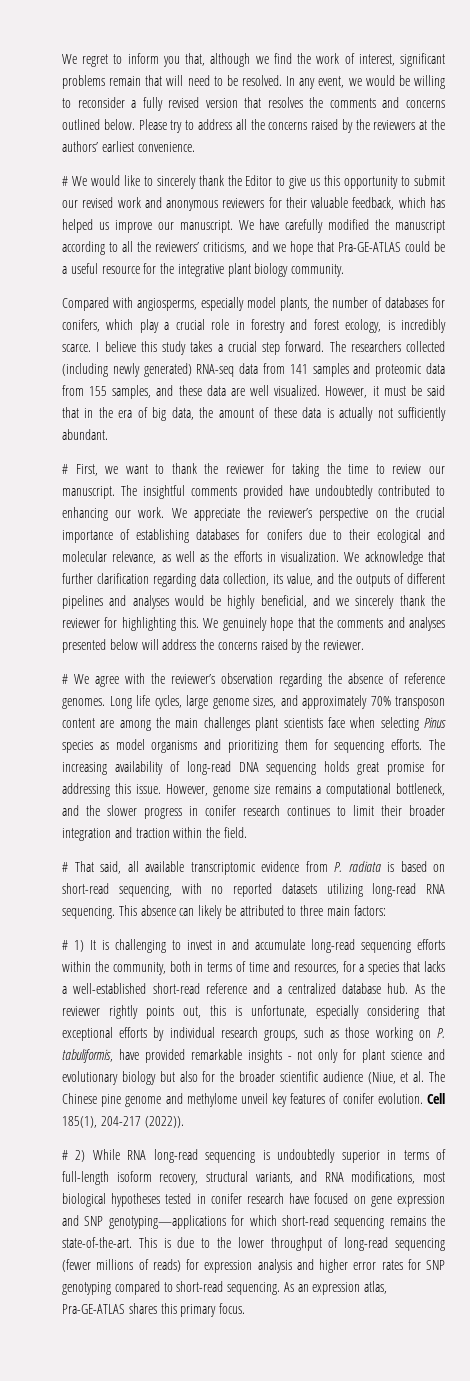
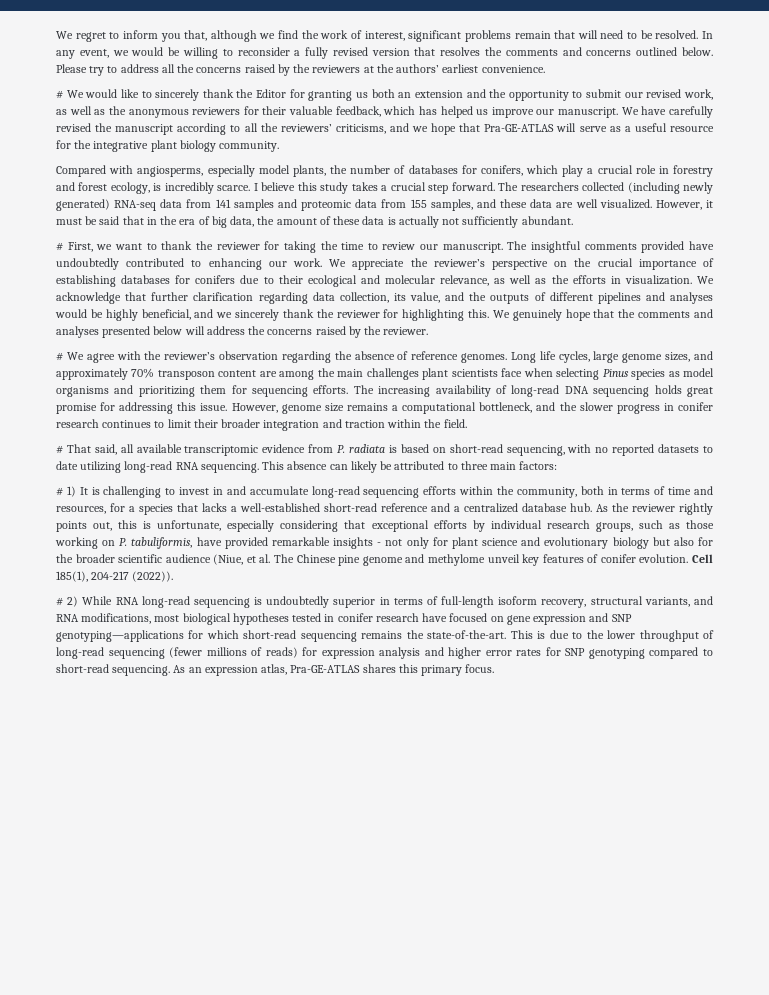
[276,175,341,189] to give us this -> [289,89,507,101] for granting us both an extension and the
[117,197,162,208] work and -> [683,89,713,100] [56,106,126,115] work, as well as the
[328,219,370,230] modified -> [56,123,91,132] revised
[404,241,446,252] could be -> [556,123,621,132] will serve as
(317, 888) none -> [702,446,713,453] [56,461,78,470] to date

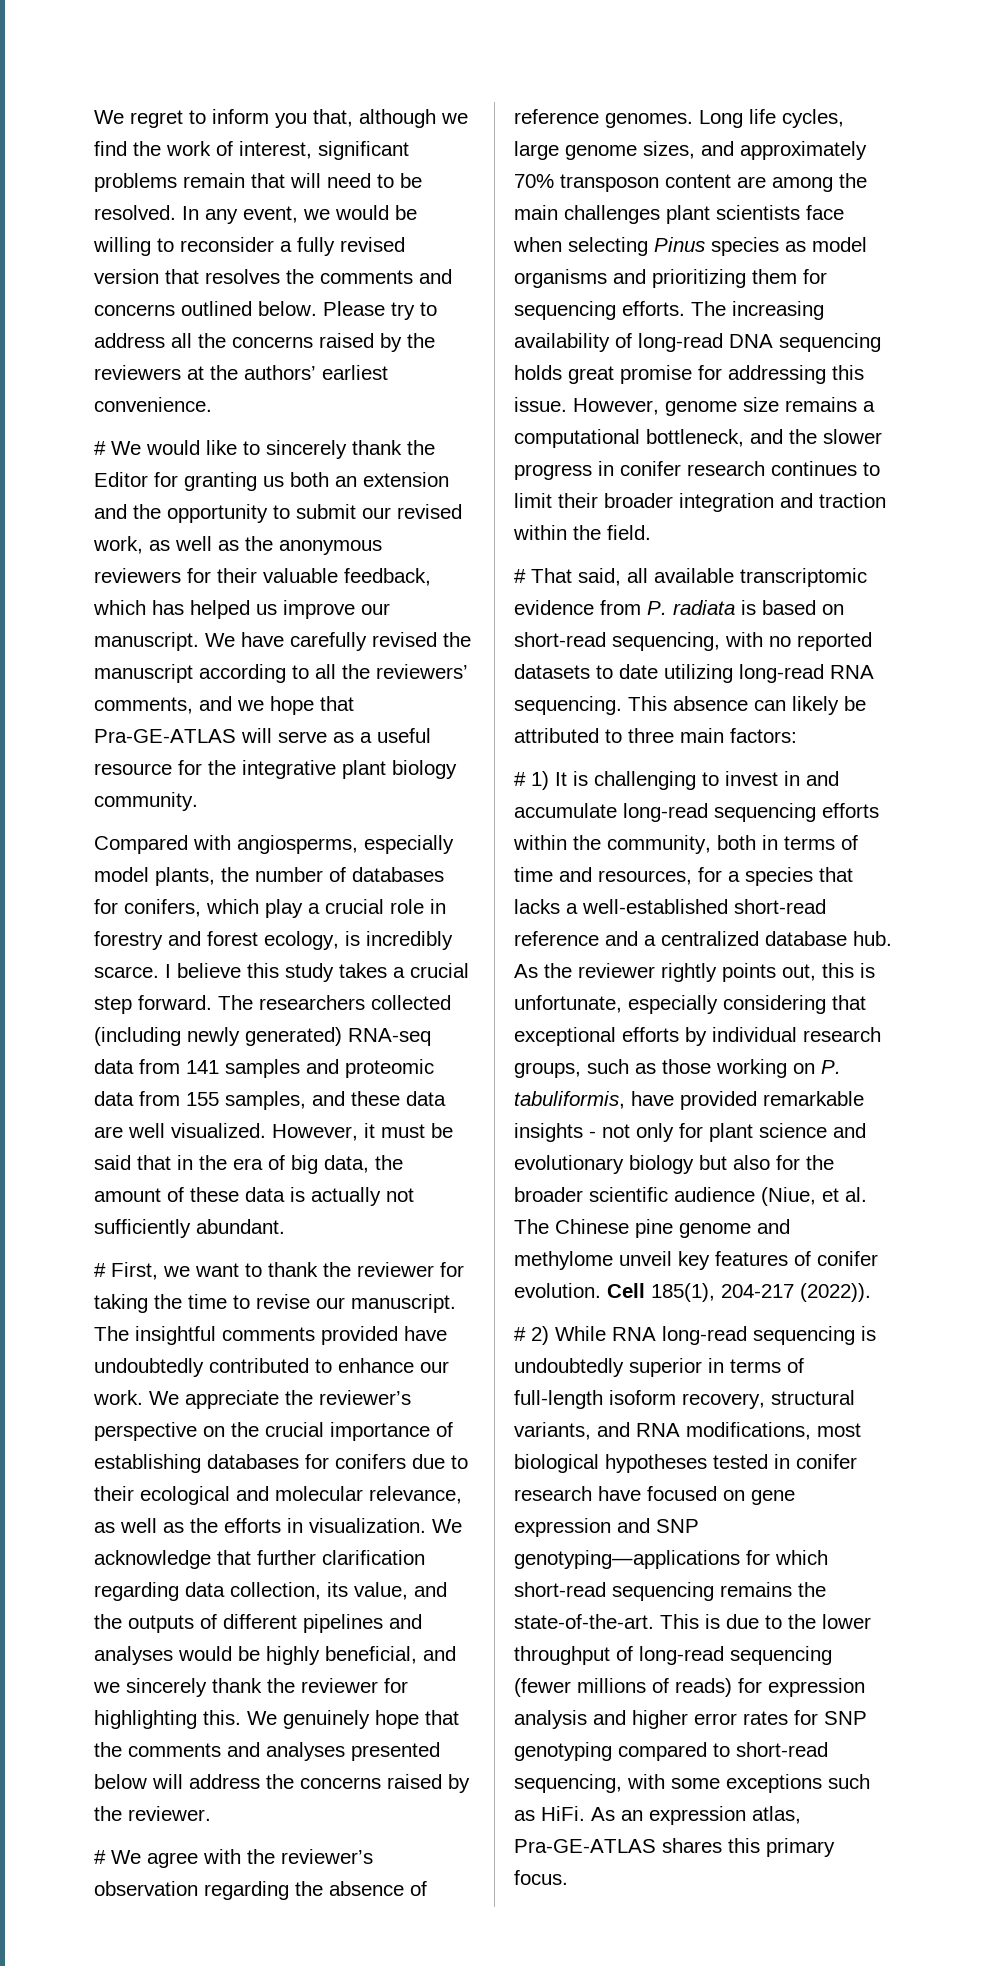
[335,124,386,134] criticisms, -> [94,697,193,714] comments,
[382,242,416,250] review -> [256,1294,310,1309] revise
[208,258,262,270] enhancing -> [338,1358,414,1373] enhance
[112,665,171,676] sequencing. -> [514,1774,870,1793] [514,1806,585,1821] sequencing, with some exceptions such as HiFi.

